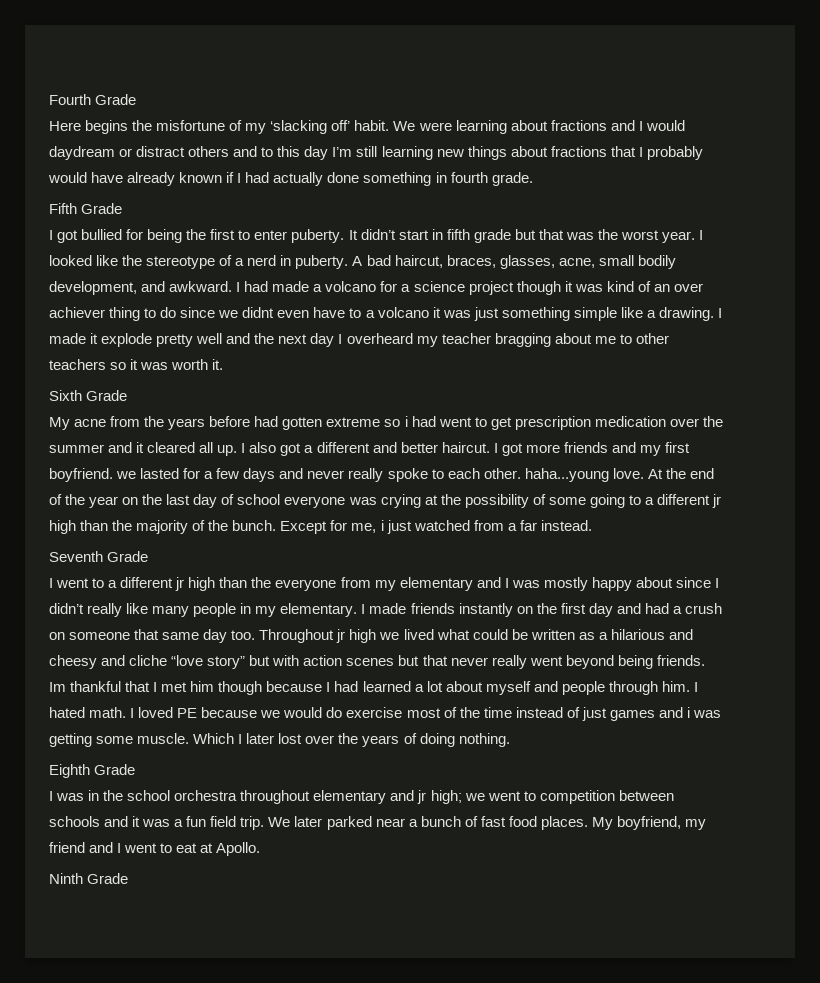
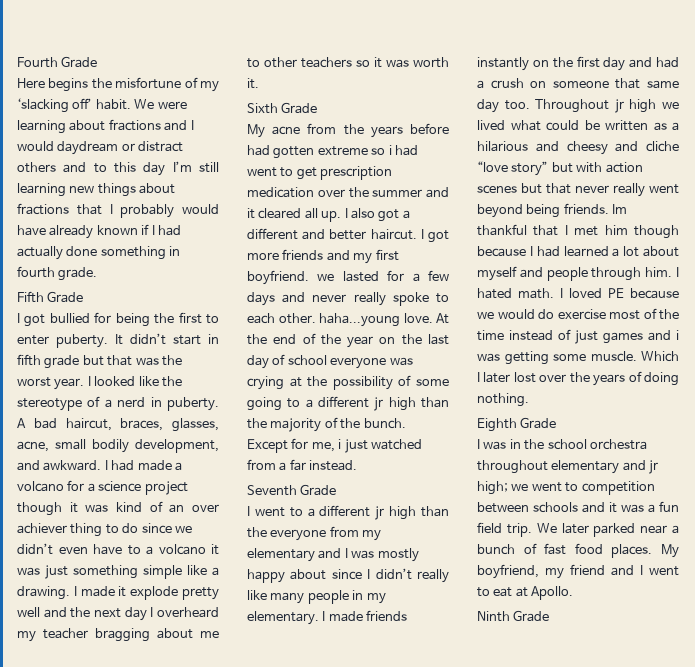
[242,307,275,318] didnt -> [17,543,53,555] didn’t

